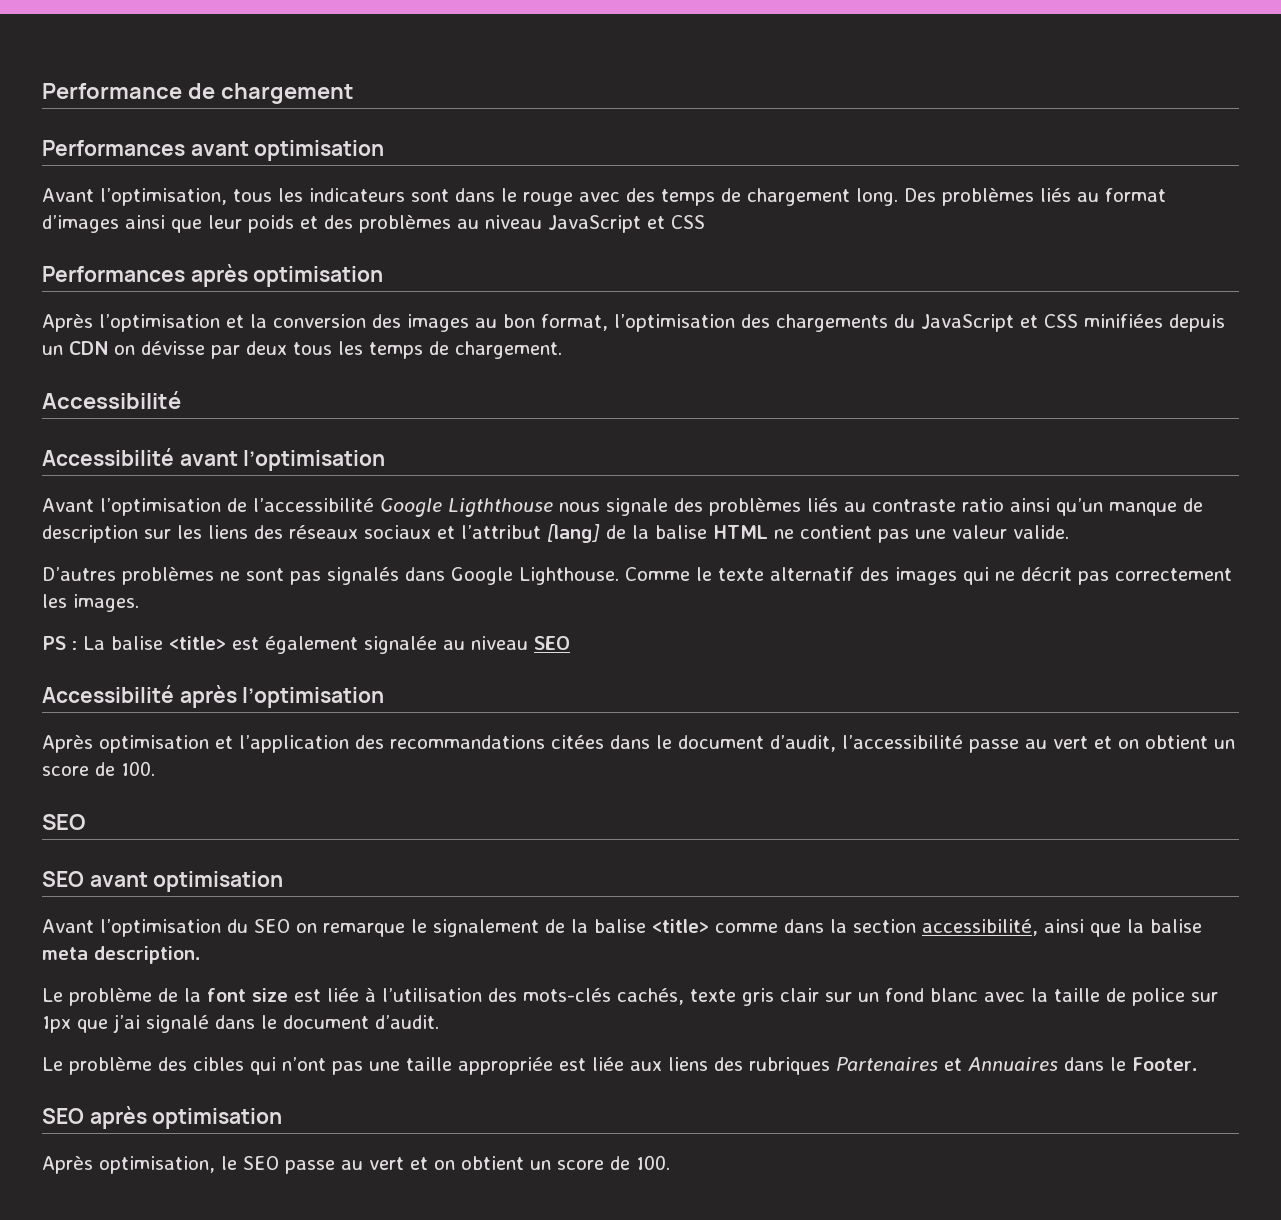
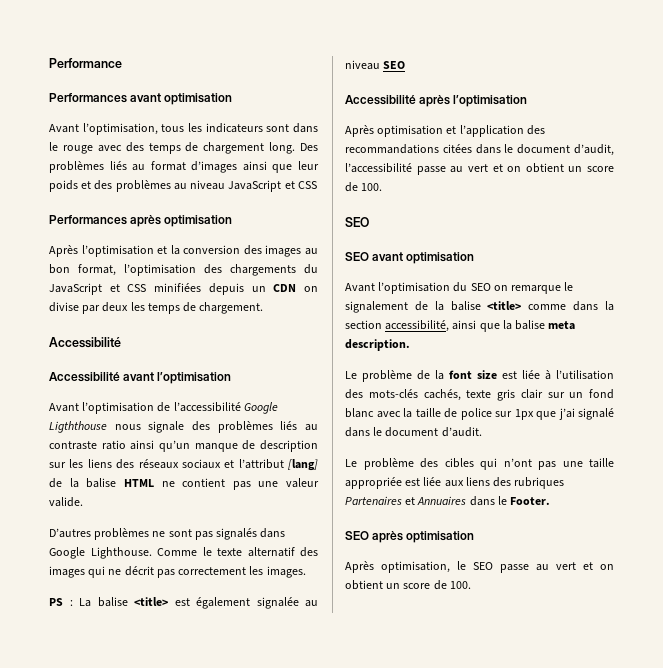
[187,83,354,104] de chargement -> (122, 63) none
[141,341,205,355] dévisse -> [49,302,79,312] divise
[293,342,332,355] tous -> (129, 307) none

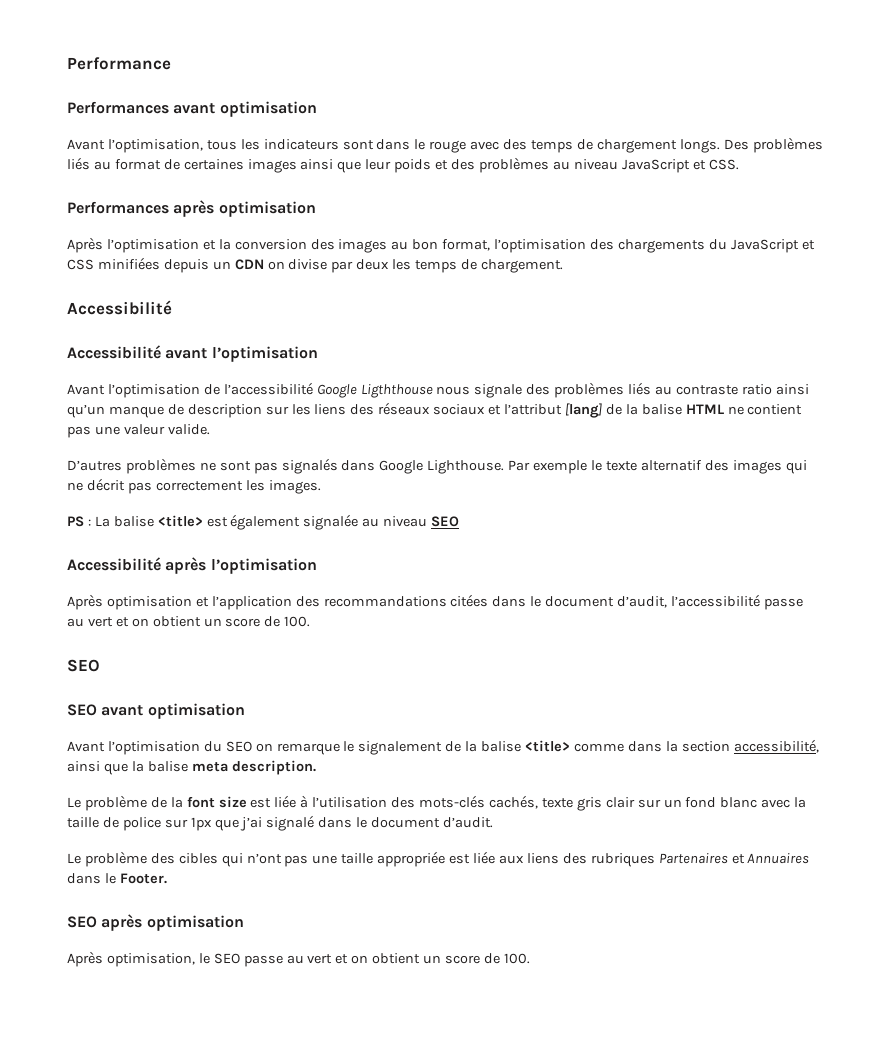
[269,142,296,154] long. -> [679,139,720,153] longs.
[191,161,238,173] d’images -> [163,159,297,173] de certaines images
[297,181,317,189] CSS -> [708,159,739,170] CSS.
[157,548,197,556] Comme -> [508,460,588,474] Par exemple

